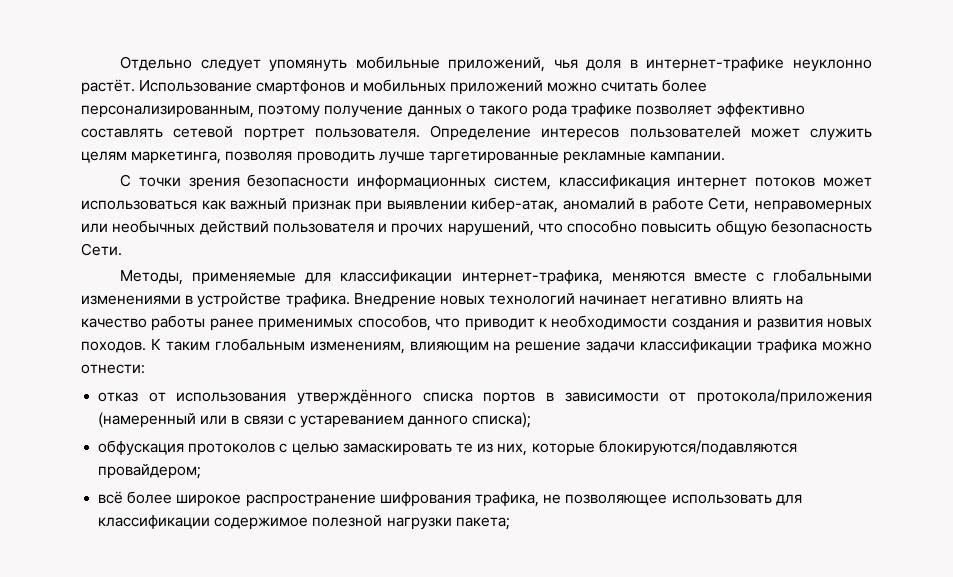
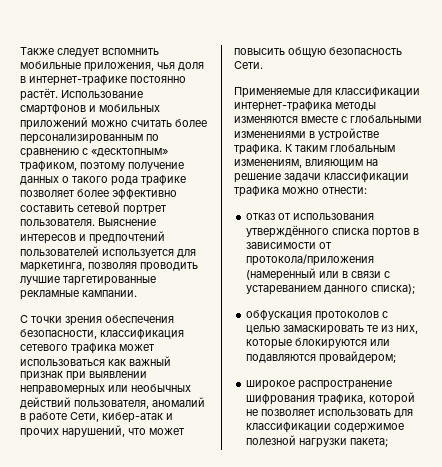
[120,56,546,72] Отдельно следует упомянуть мобильные приложений, -> [20,47,159,57] [20,61,154,72] Также следует вспомнить мобильные приложения,
[793,59,872,72] неуклонно -> [130,76,186,83] постоянно
[81,105,254,118] персонализированным, -> [20,134,159,144] [20,148,168,158] [20,161,77,172] персонализированным по сравнению с «десктопным» трафиком,
[716,103,805,117] [81,125,872,141] [81,151,127,163] эффективно составлять сетевой портрет пользователя. Определение интересов пользователей может служить целям -> [77,189,177,200] [20,202,167,215] [20,218,156,226] [20,231,165,244] [20,246,196,258] более эффективно составить сетевой портрет пользователя. Выяснение интересов и предпочтений пользователей используется для
[378,151,425,164] лучше -> [20,276,60,285] лучшие
[247,174,816,190] безопасности информационных систем, классификация интернет потоков -> [105,315,174,323] [20,329,184,340] [20,343,116,354] обеспечения безопасности, классификация сетевого трафика
[471,197,872,213] [81,220,374,235] кибер-атак, аномалий в работе Сети, неправомерных или необычных действий пользователя -> [20,384,191,395] [20,397,205,409] [20,412,163,423] неправомерных или необычных действий пользователя, аномалий в работе Сети, кибер-атак
[567,220,638,233] способно -> [149,428,185,435] может
[120,270,685,285] Методы, применяемые для классификации интернет-трафика, меняются -> [234,87,420,98] [234,101,376,112] [234,116,298,123] Применяемые для классификации интернет-трафика методы изменяются
[353,293,803,308] [81,315,872,331] [81,341,146,353] Внедрение новых технологий начинает негативно влиять на качество работы ранее применимых способов, что приводит к необходимости создания и развития новых походов. -> (282, 149) none
[598,440,797,456] блокируются/подавляются -> [295,338,391,349] [246,354,317,363] блокируются или подавляются
[98,491,173,504] всё более -> (397, 357) none
[543,494,668,506] не позволяющее -> [369,392,416,405] [246,409,317,416] которой не позволяет

